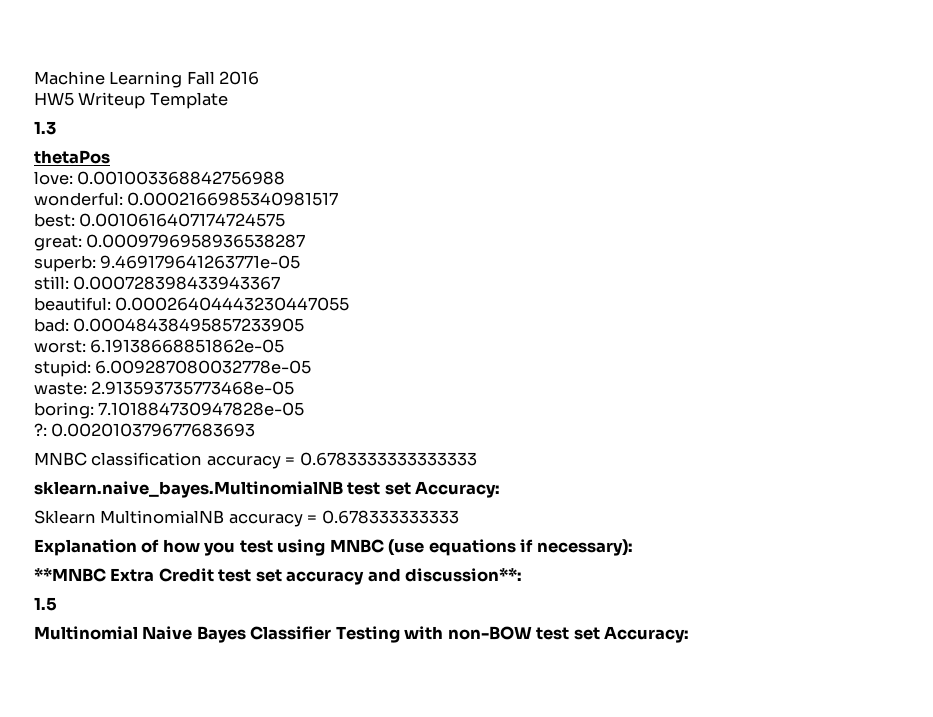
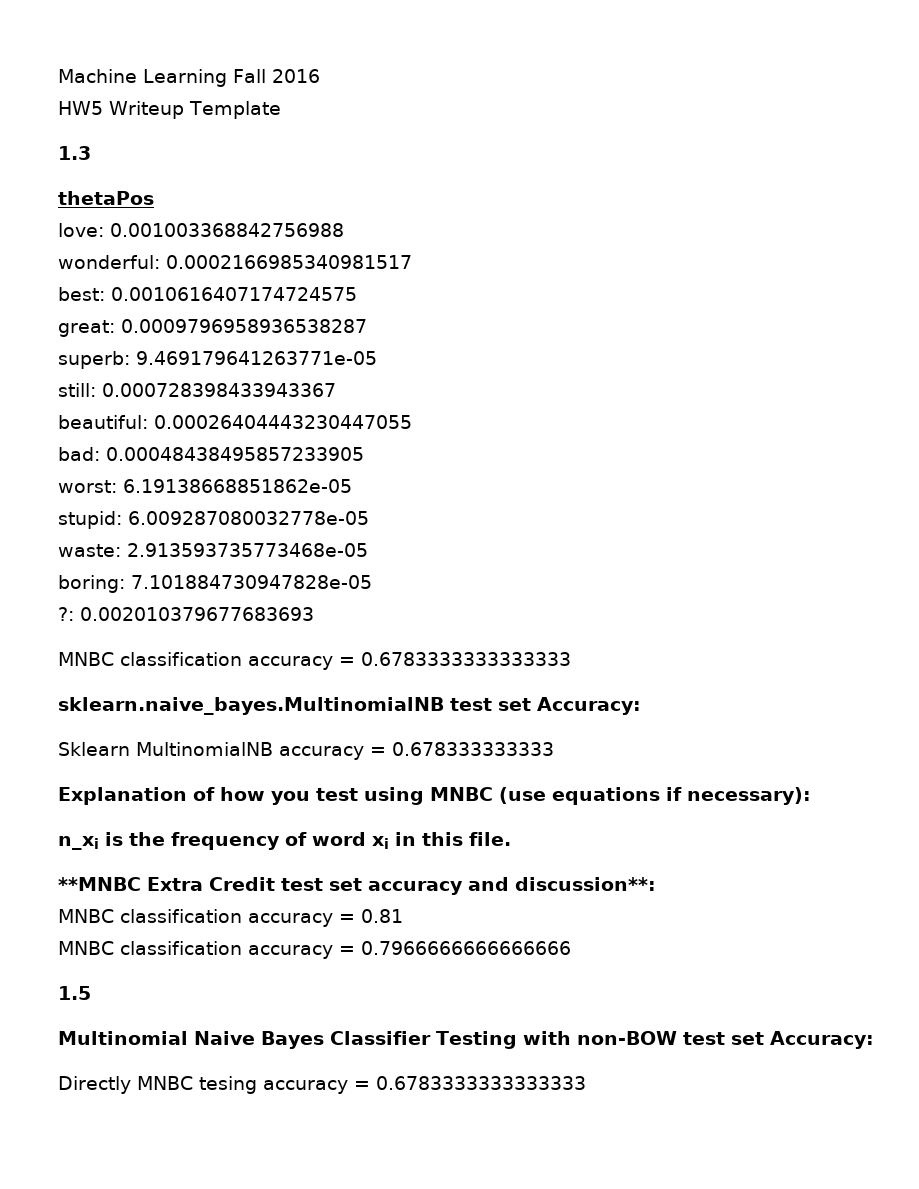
(633, 547) none -> [58,832,511,850] // n_xi is the frequency of word xi in this file.
(523, 575) none -> [58,909,403,927] [58,941,571,959] // MNBC classification accuracy = 0.81 // MNBC classification accuracy = 0.7966666666666666
(690, 634) none -> [58,1076,586,1094] // Directly MNBC tesing accuracy = 0.6783333333333333

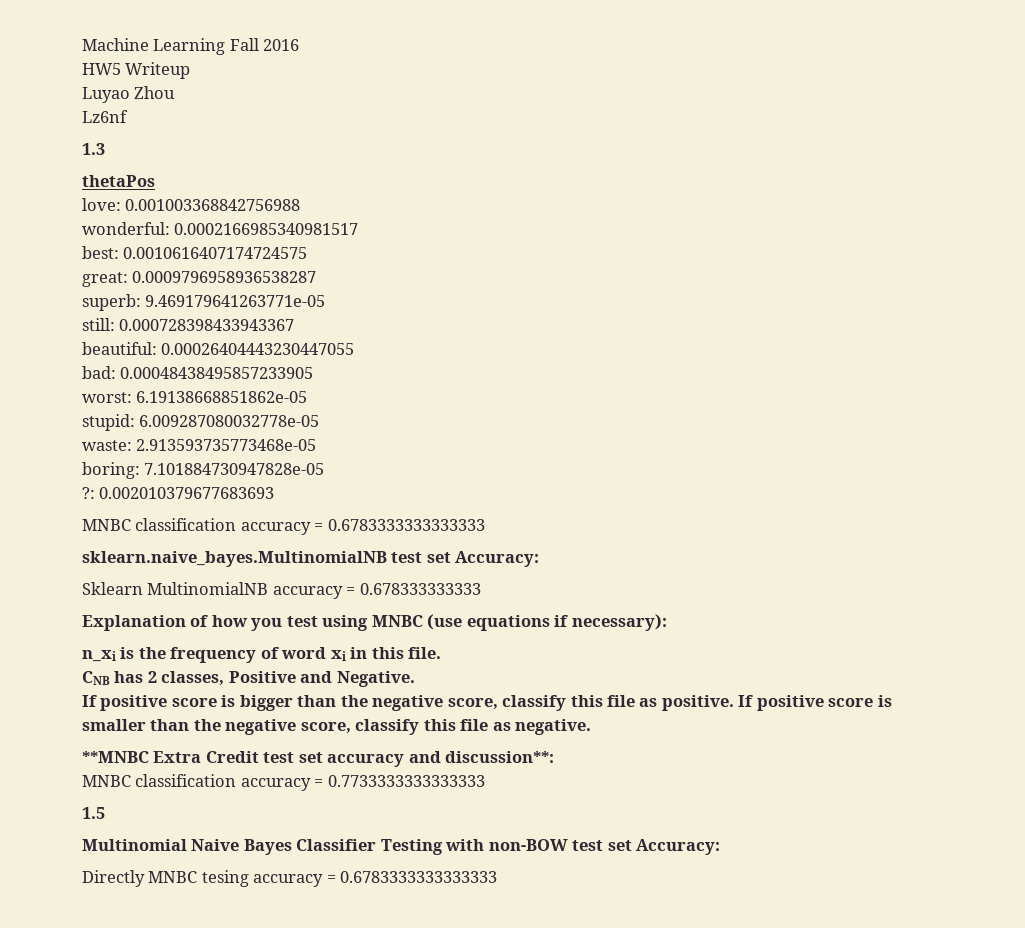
[188,101,281,119] Template -> [82,86,176,103] [82,110,128,123] // Luyao Zhou // Lz6nf
(511, 839) none -> [82,671,415,687] [82,695,892,711] [82,719,592,735] // CNB has 2 classes, Positive and Negative. // If positive score is bigger than the negative score, classify this file as positive. If positive score is smaller than the negative score, classify this file as negative.
[361,909,403,923] [58,941,571,959] 0.81 // MNBC classification accuracy = 0.7966666666666666 -> [327,775,485,787] 0.7733333333333333

